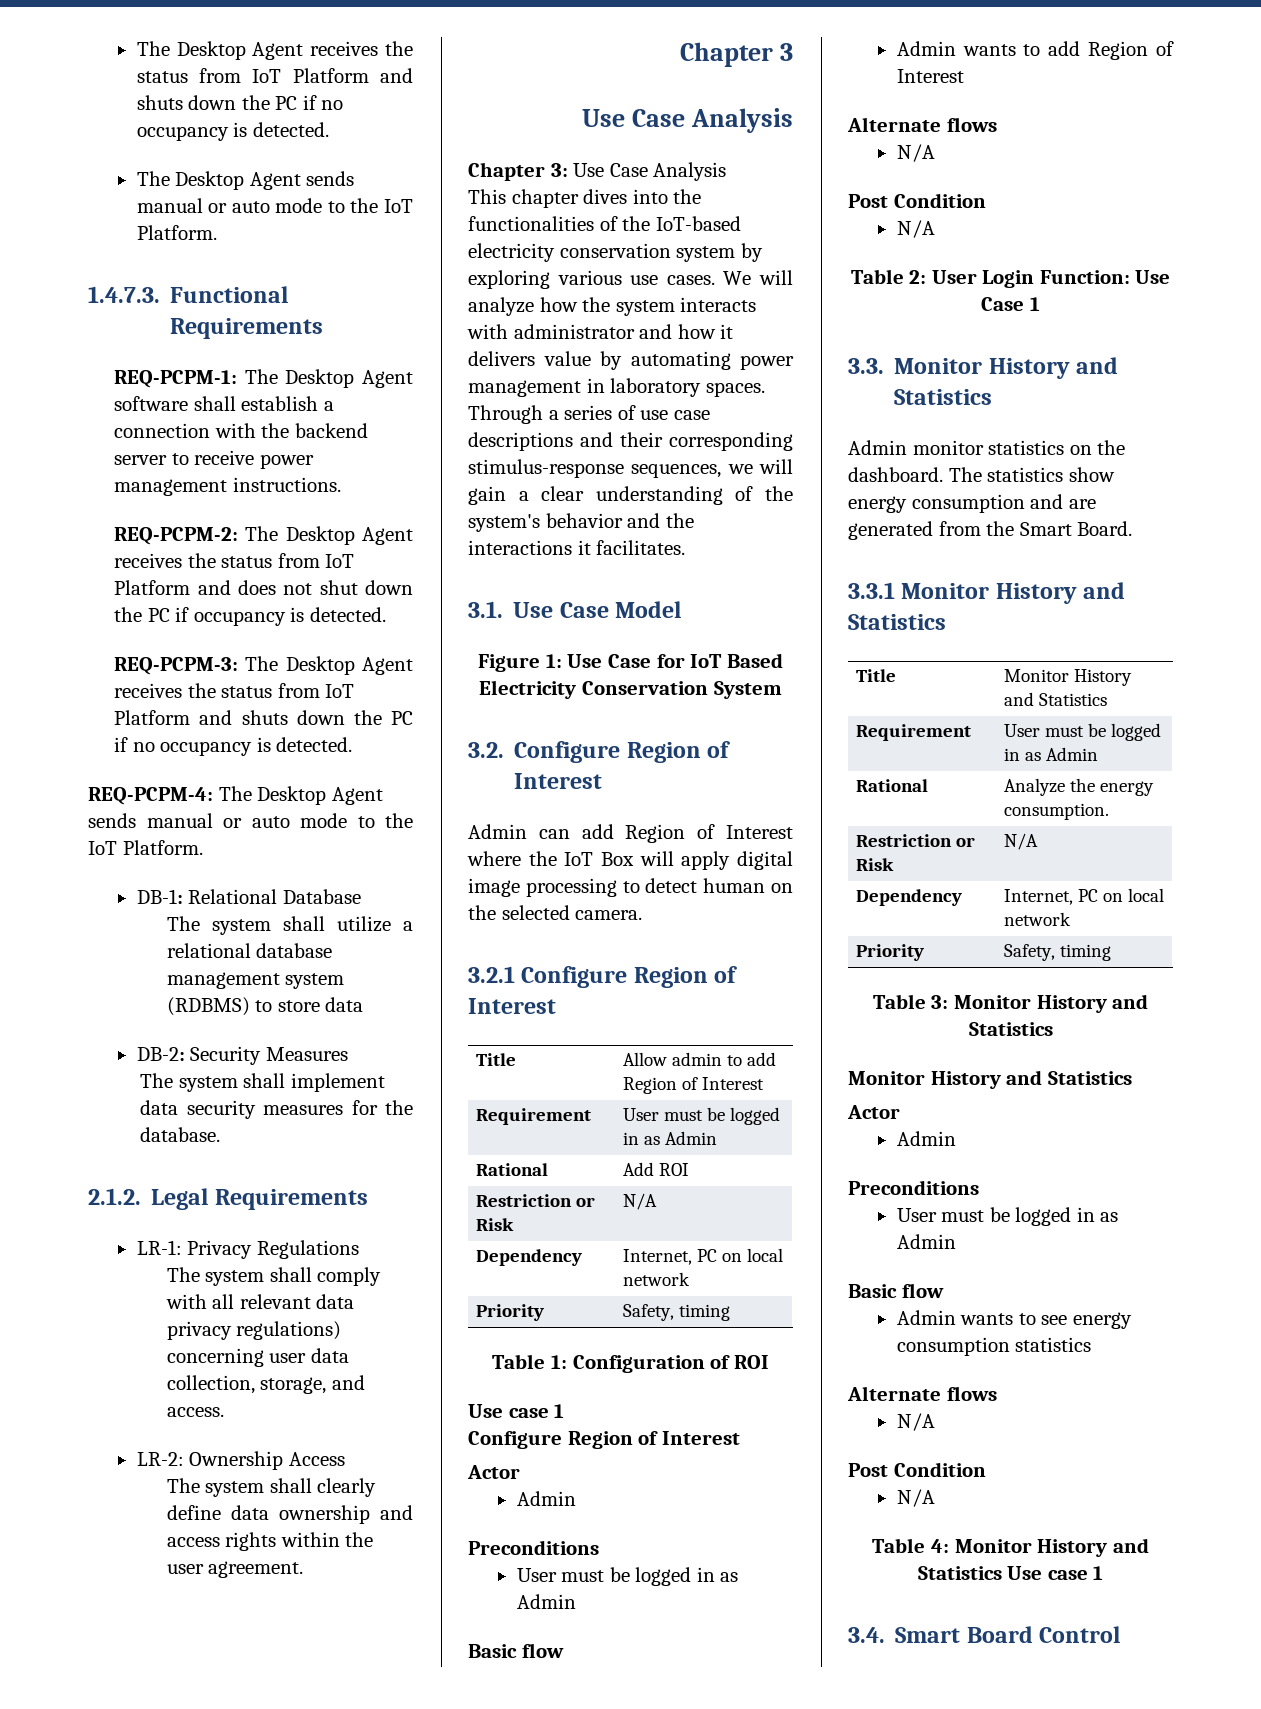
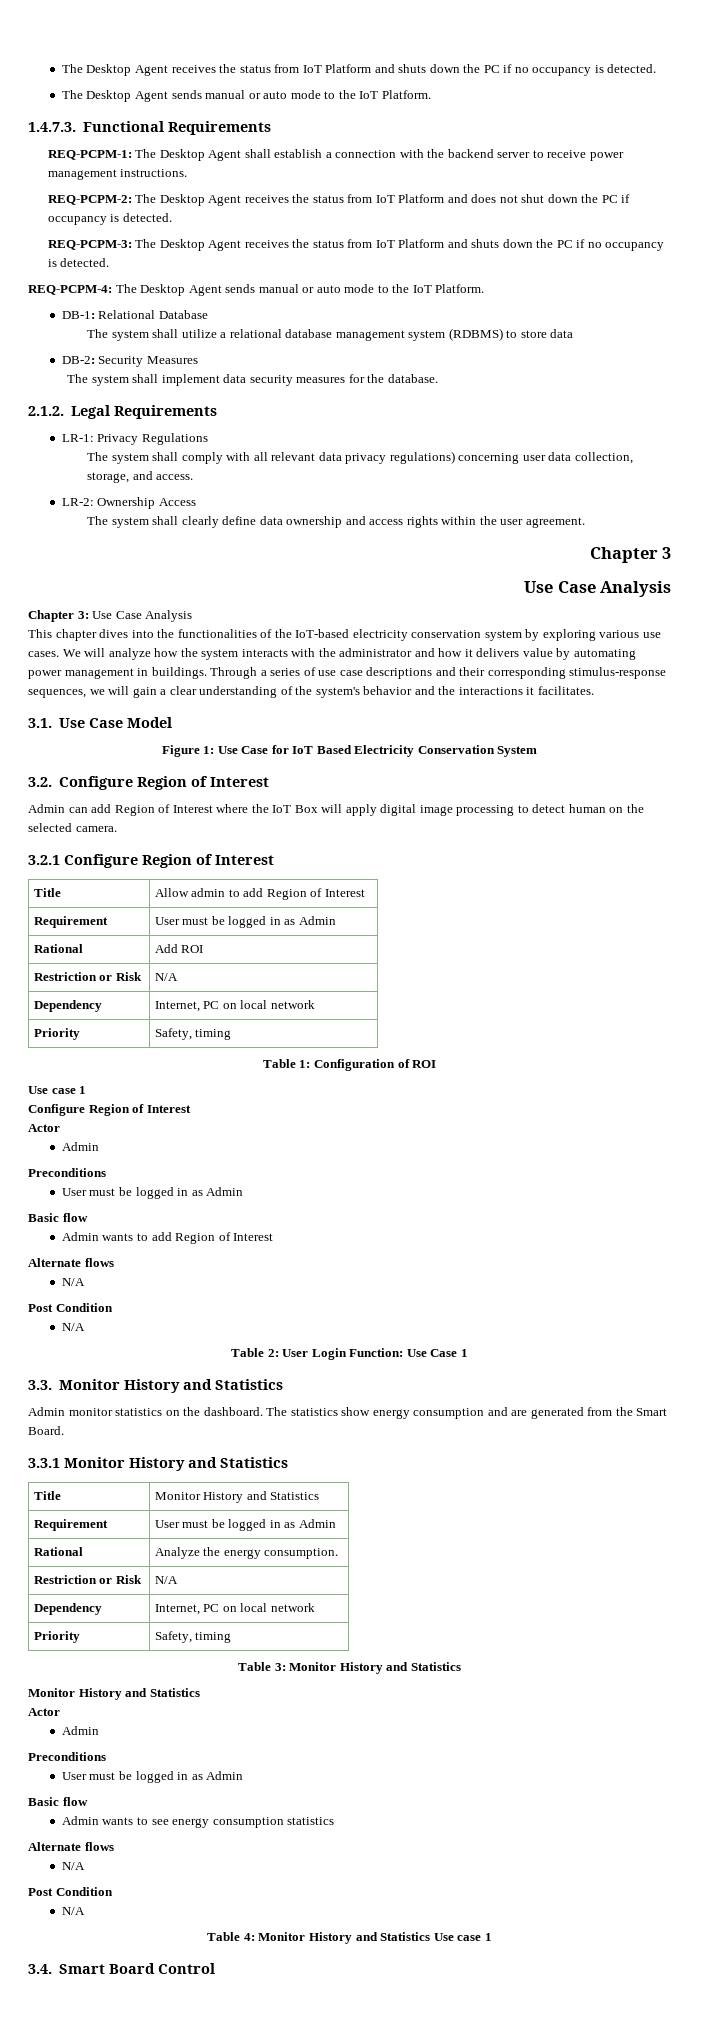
[114,396,189,411] software -> (242, 155) none
(508, 331) none -> [318,648,336,657] the
[610,378,765,397] laboratory spaces. -> [151,667,207,679] buildings.

